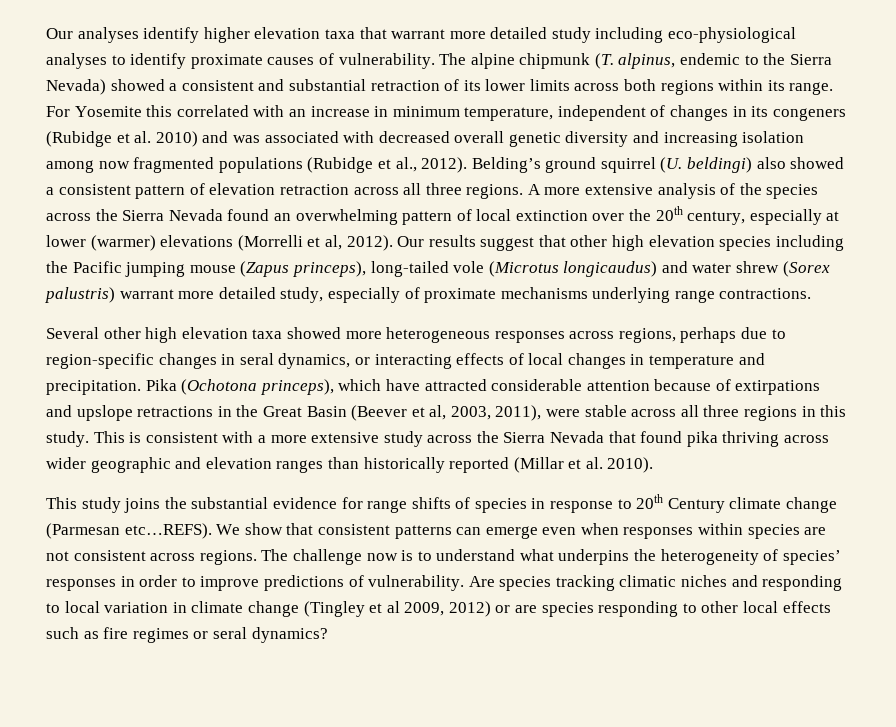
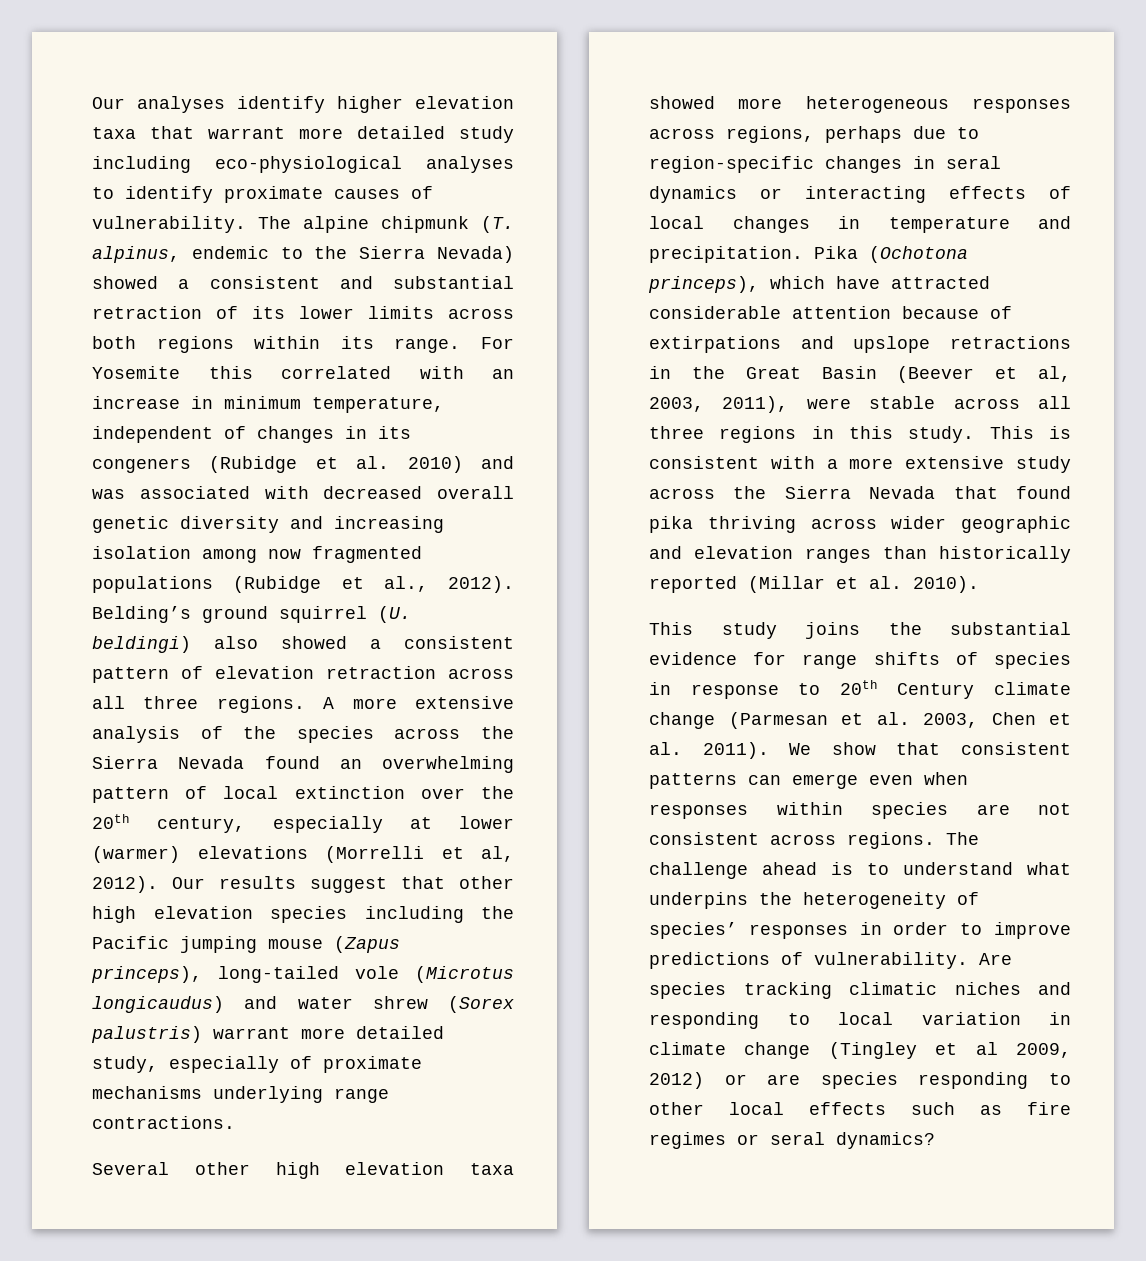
[278,353,351,369] dynamics, -> [649,186,737,203] dynamics
[124,523,212,539] etc…REFS). -> [841,712,1071,728] [649,742,769,759] et al. 2003, Chen et al. 2011).
[366,553,398,561] now -> [762,862,817,875] ahead

